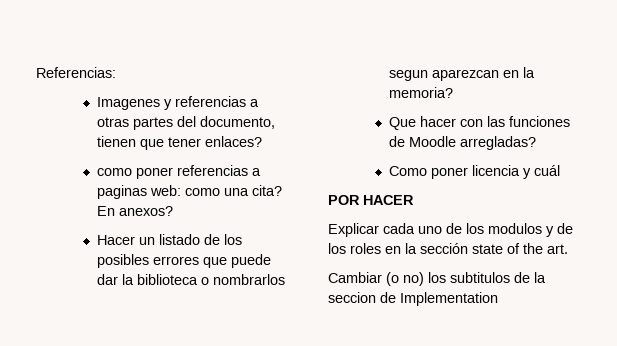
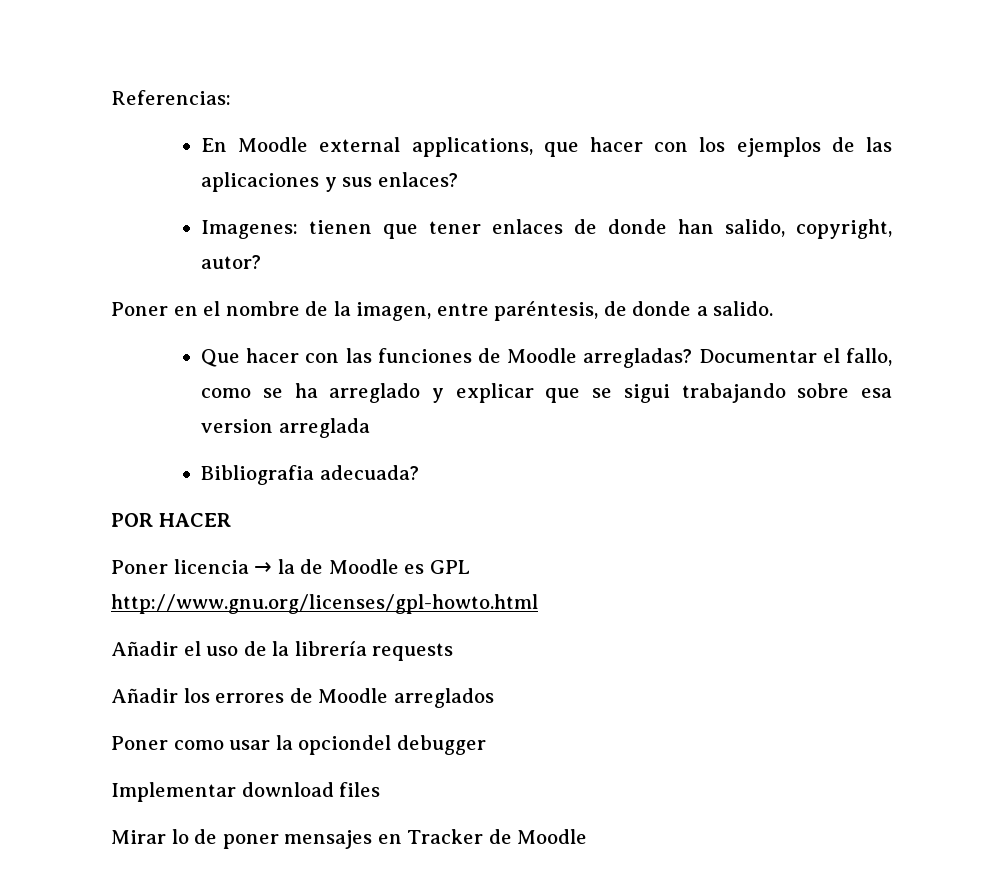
[96,96,259,110] [96,116,275,130] [96,136,262,150] [96,165,261,179] [96,185,282,199] [96,206,173,216] [96,234,242,245] [96,254,271,268] [96,274,285,285] [388,67,535,81] [388,87,453,98] Imagenes y referencias a otras partes del documento, tienen que tener enlaces? // como poner referencias a paginas web: como una cita? En anexos? // Hacer un listado de los posibles errores que puede dar la biblioteca o nombrarlos segun aparezcan en la memoria? -> [201,137,892,157] [201,172,458,192] [201,219,893,239] [201,255,262,269] [111,301,774,321] En Moodle external applications, que hacer con los ejemplos de las aplicaciones y sus enlaces? // Imagenes: tienen que tener enlaces de donde han salido, copyright, autor? // Poner en el nombre de la imagen, entre paréntesis, de donde a salido.
[388,165,560,179] [328,195,414,205] [328,223,573,237] [328,243,568,254] [328,272,546,286] [328,292,498,306] // Como poner licencia y cuál // POR HACER // Explicar cada uno de los modulos y de los roles en la sección state of the art. // Cambiar (o no) los subtitulos de la seccion de Implementation -> [698,348,892,366] [201,383,892,403] [201,418,370,438] [201,465,419,485] [111,513,231,527] [111,559,470,574] [111,594,538,614] [111,641,454,661] [111,688,494,708] [111,735,486,755] [111,782,381,802] [111,829,588,849] Documentar el fallo, como se ha arreglado y explicar que se sigui trabajando sobre esa version arreglada // Bibliografia adecuada? // POR HACER // Poner licencia → la de Moodle es GPL http://www.gnu.org/licenses/gpl-howto.html // Añadir el uso de la librería requests // Añadir los errores de Moodle arreglados // Poner como usar la opciondel debugger // Implementar download files // Mirar lo de poner mensajes en Tracker de Moodle

